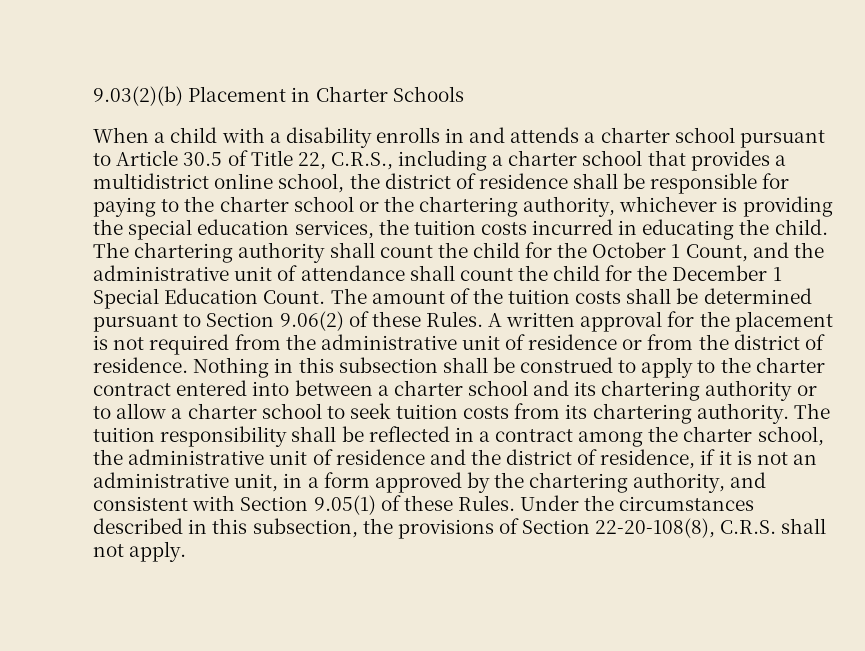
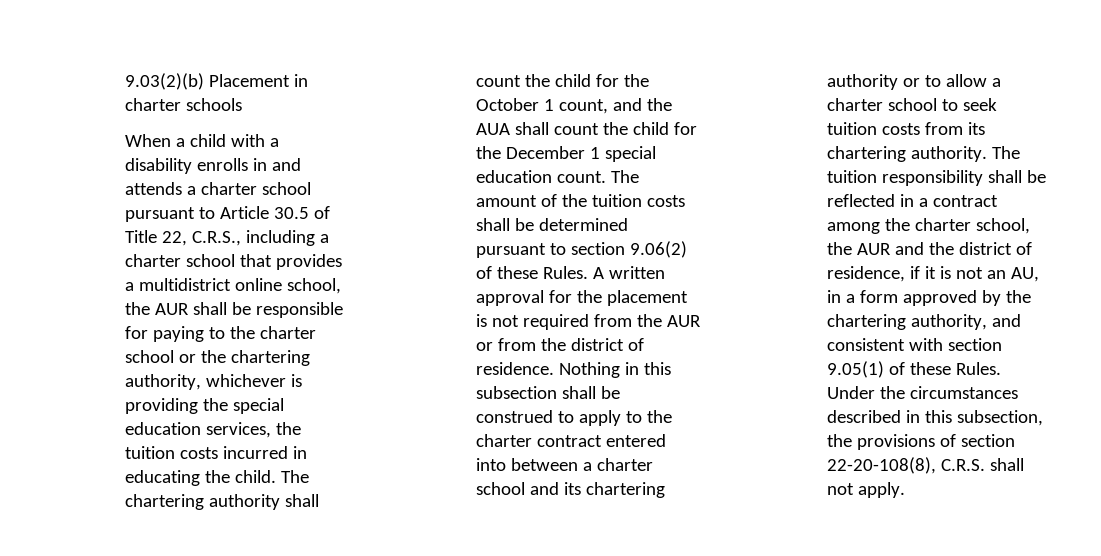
[315,86,464,102] Charter Schools -> [125,98,243,111] charter schools
[384,173,568,189] district of residence -> [155,303,190,315] AUR
[685,242,824,262] [93,265,405,281] Count, and the administrative unit of attendance -> [559,98,673,114] [476,123,511,135] count, and the AUA
[93,288,326,309] Special Education Count. -> [605,146,657,162] [476,170,607,183] special education count.
[206,312,275,327] Section -> [571,242,626,255] section
[320,334,618,350] administrative unit of residence -> [667,315,702,327] AUR
[128,449,425,465] administrative unit of residence -> [857,243,892,255] AUR
[93,472,279,492] administrative unit, -> [1011,267,1040,282] AU,
[240,496,309,511] Section -> [948,338,1003,351] section
[522,519,591,534] Section -> [961,434,1016,447] section

